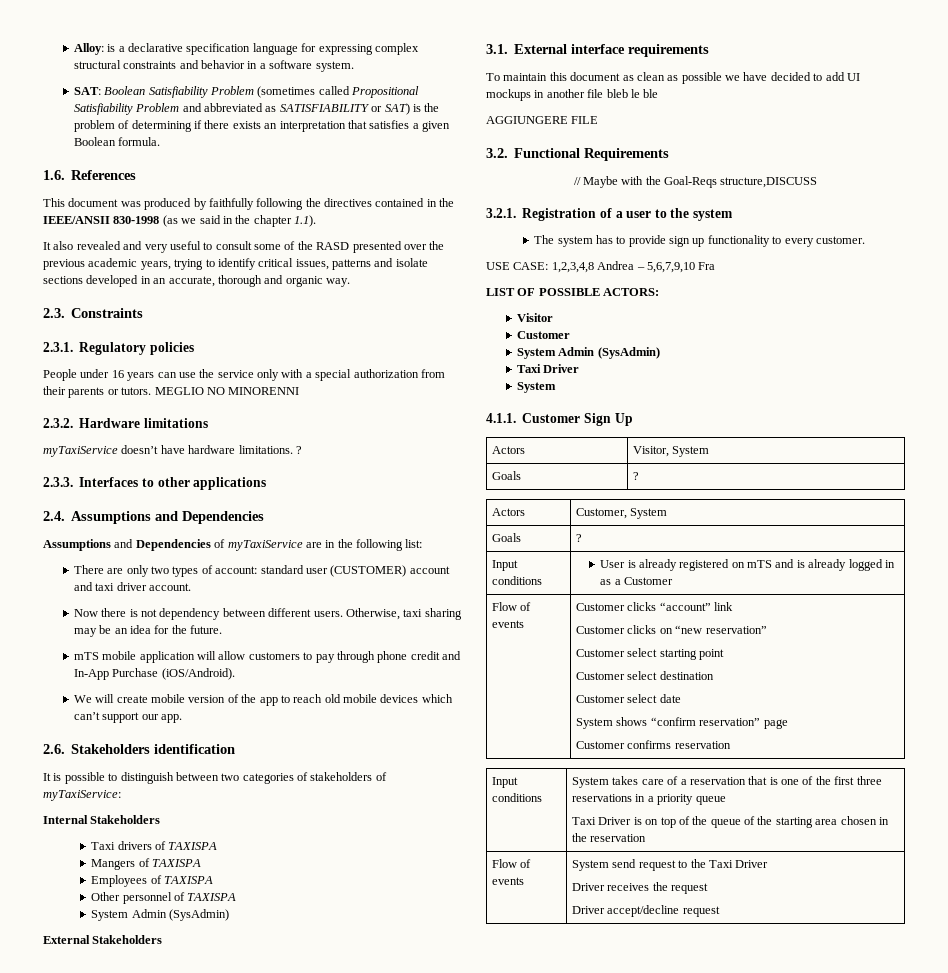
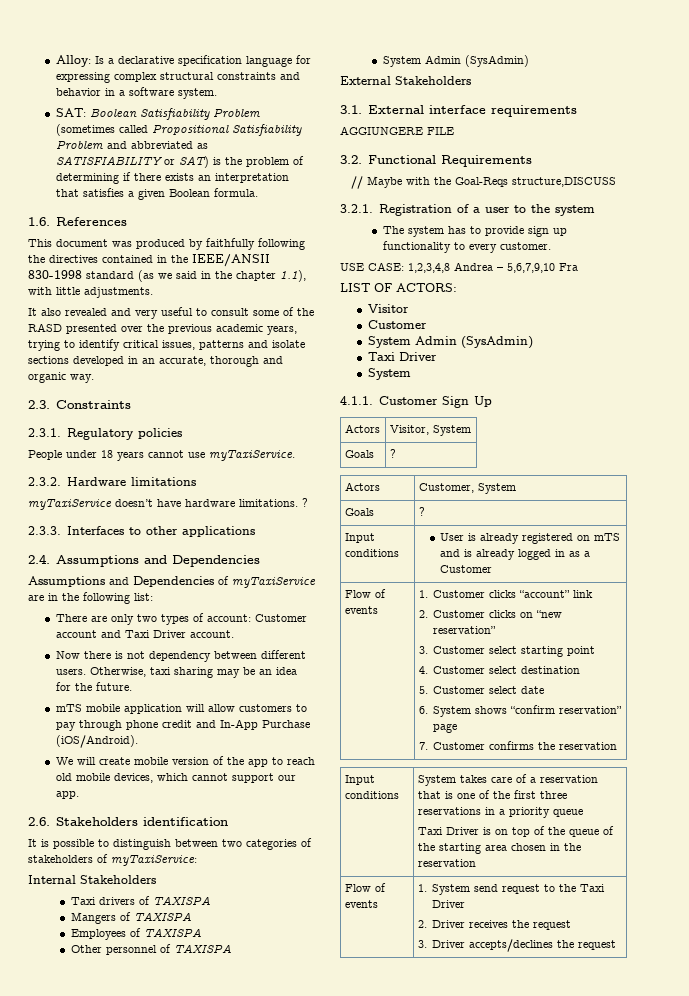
[107,44,116,52] is -> [94,56,104,64] Is
(160, 220) none -> [86,271,134,279] standard
[294,215,316,227] 1.1). -> [280,270,306,282] [28,287,153,298] 1.1), with little adjustments.
[111,369,445,381] [43,386,300,398] 16 years can use the service only with a special authorization from their parents or tutors. MEGLIO NO MINORENNI -> [101,450,295,461] 18 years cannot use myTaxiService.
[260,565,450,577] [73,582,147,591] standard user (CUSTOMER) account and taxi driver -> [254,614,307,622] [55,630,186,638] Customer account and Taxi Driver
[380,694,453,703] [73,712,100,720] devices which can’t -> [113,773,228,783] devices, which cannot
[486,72,860,84] [486,89,659,101] // To maintain this document as clean as possible we have decided to add UI mockups in another file bleb le ble -> (577, 111) none
[538,288,600,296] POSSIBLE -> (392, 287) none
(525, 624) none -> [418,590,428,598] 1.
(734, 606) none -> [418,610,428,618] 2.
(767, 630) none -> [418,646,428,654] 3.
(725, 654) none -> [418,666,428,674] 4.
(714, 675) none -> [418,686,428,694] 5.
(681, 698) none -> [418,706,428,714] 6.
(788, 724) none -> [418,742,428,750] 7.
(672, 744) none -> [538,742,556,750] the
(525, 881) none -> [417,884,427,892] 1.
(769, 864) none -> [417,920,427,928] 2.
[572,905,680,917] Driver accept/decline -> [417,939,575,952] 3. Driver accepts/declines the

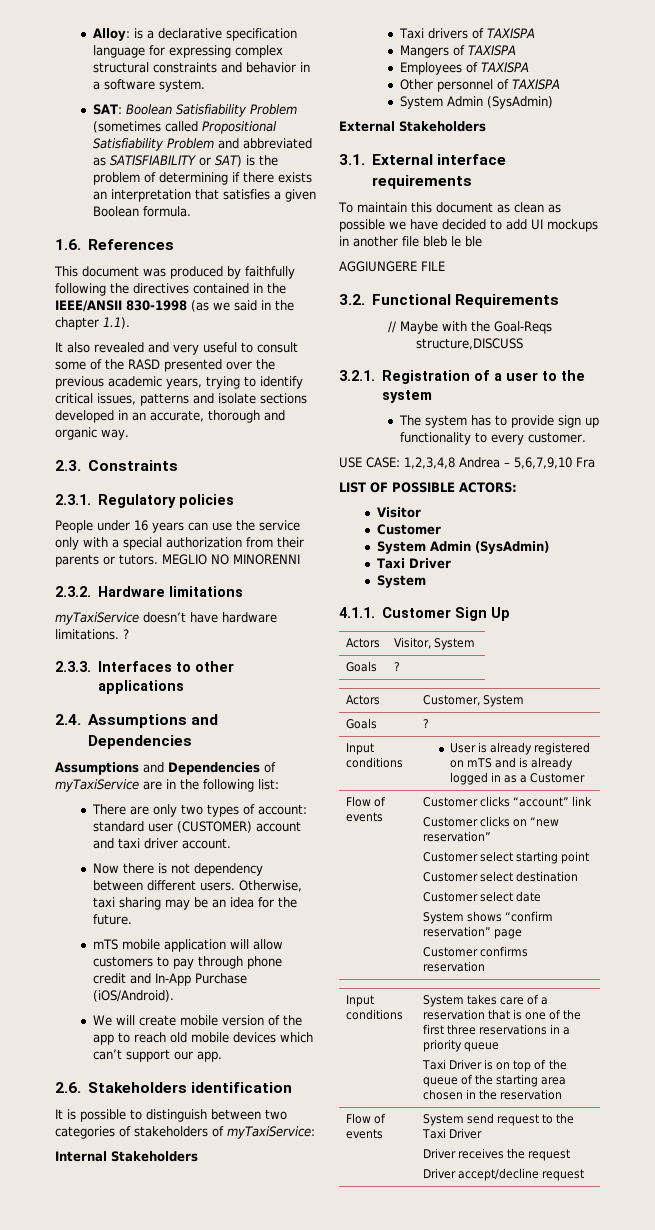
[94,56,104,64] Is -> [133,28,143,39] is
[86,271,134,279] standard -> (187, 305) none
[280,270,306,282] [28,287,153,298] 1.1), with little adjustments. -> [103,317,130,329] 1.1).
[101,450,295,461] 18 years cannot use myTaxiService. -> [134,520,300,533] [55,537,304,550] [55,554,300,567] 16 years can use the service only with a special authorization from their parents or tutors. MEGLIO NO MINORENNI
[254,614,307,622] [55,630,186,638] Customer account and Taxi Driver -> [92,821,301,833] [92,838,178,849] standard user (CUSTOMER) account and taxi driver
[113,773,228,783] devices, which cannot -> [232,1032,313,1043] [92,1049,122,1060] devices which can’t
(577, 111) none -> [338,202,561,213] [339,219,598,232] [339,236,482,247] // To maintain this document as clean as possible we have decided to add UI mockups in another file bleb le ble
(392, 287) none -> [392,482,455,493] POSSIBLE
[418,590,428,598] 1. -> (383, 817) none
[418,610,428,618] 2. -> (593, 801) none
[418,646,428,654] 3. -> (491, 836) none
[418,666,428,674] 4. -> (590, 857) none
[418,686,428,694] 5. -> (579, 876) none
[418,706,428,714] 6. -> (542, 896) none
[418,742,428,750] 7. -> (523, 934) none
[538,742,556,750] the -> (529, 951) none
[417,884,427,892] 1. -> (383, 1134) none
[417,920,427,928] 2. -> (483, 1133) none
[417,939,575,952] 3. Driver accepts/declines the -> [422,1168,540,1181] Driver accept/decline

